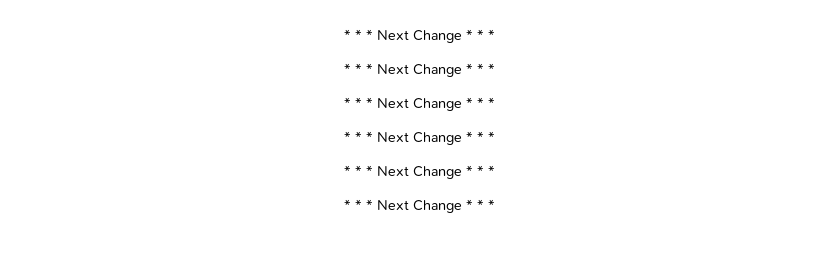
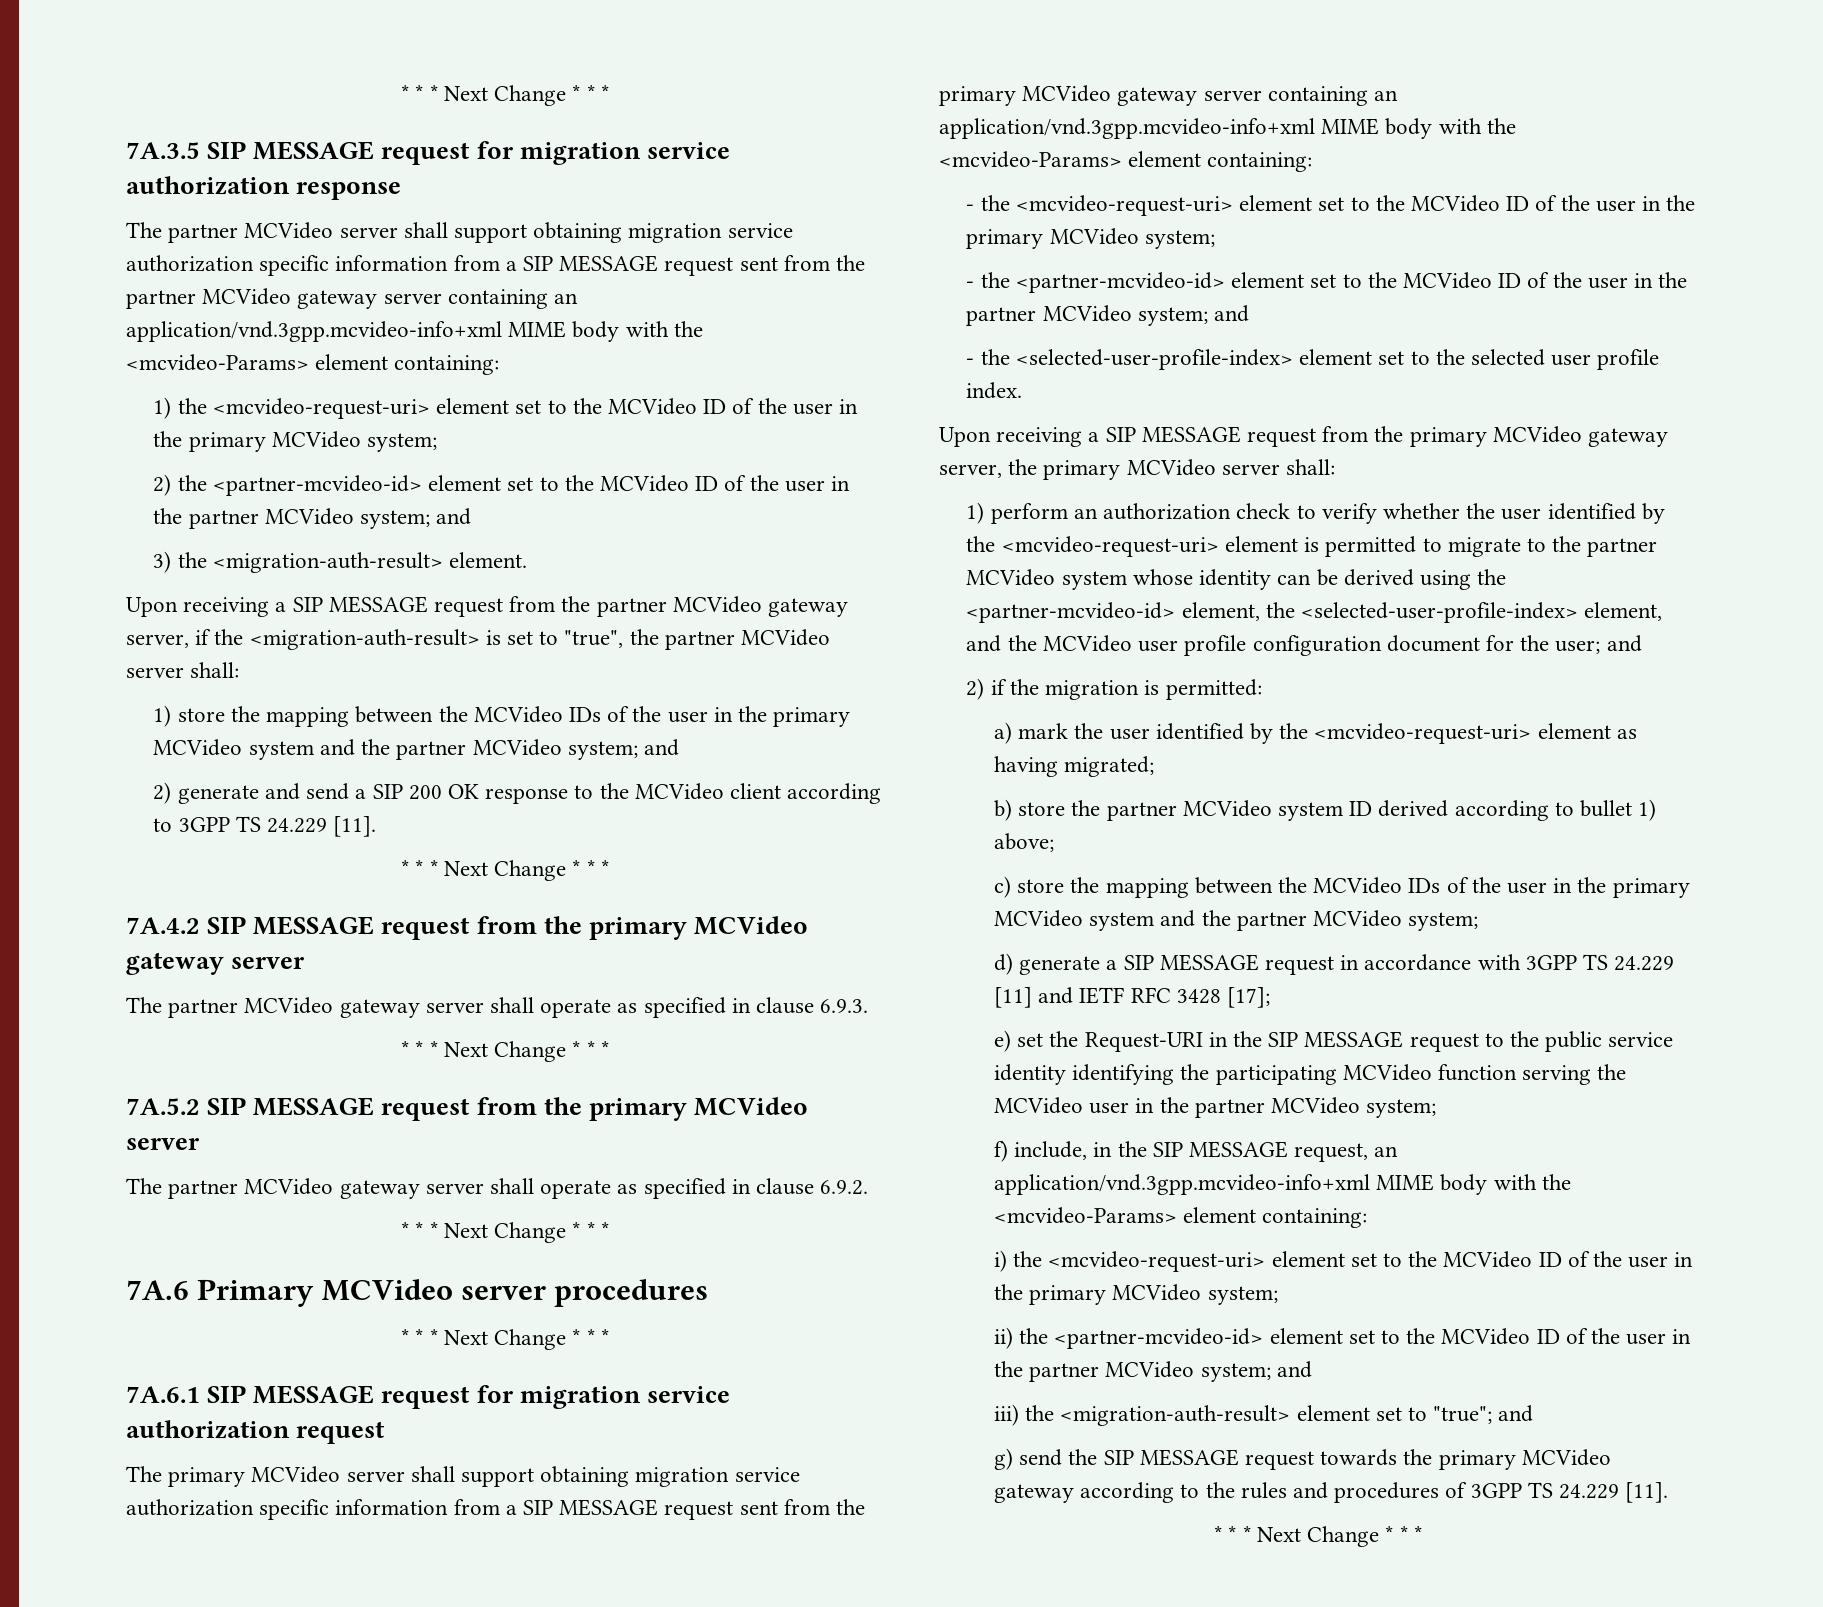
[343,29,495,43] [343,63,495,77] [343,97,495,111] [343,131,495,145] [343,165,495,179] [343,199,495,213] * * * Next Change * * * // * * * Next Change * * * // * * * Next Change * * * // * * * Next Change * * * // * * * Next Change * * * // * * * Next Change * * * -> [401,84,609,106] [126,141,730,165] [126,176,402,200] [126,222,793,243] [126,255,866,276] [126,288,579,309] [126,321,703,342] [126,354,500,375] [153,397,858,419] [153,431,438,452] [153,474,850,496] [153,508,472,529] [153,551,528,573] [126,596,849,617] [126,629,831,650] [126,662,240,678] [153,705,851,727] [153,739,679,760] [153,782,882,804] [153,816,377,837] [401,859,609,881] [126,916,809,940] [126,952,306,975] [126,997,869,1018] [401,1040,609,1062] [126,1097,809,1121] [126,1138,200,1150] [126,1178,869,1199] [401,1221,609,1243] [126,1279,709,1307] [401,1328,609,1350] [126,1385,730,1409] [126,1420,386,1444] [126,1466,800,1487] [126,1499,866,1520] [939,85,1399,106] [939,118,1516,139] [939,151,1313,172] [966,195,1696,216] [966,228,1215,249] [966,272,1688,293] [966,305,1250,326] [966,349,1660,370] [966,382,1023,399] [939,426,1669,447] [939,459,1336,480] [966,502,1665,524] [966,536,1658,557] [966,569,1507,590] [966,602,1663,623] [966,635,1642,656] [966,678,1262,700] [993,722,1637,744] [993,756,1155,777] [993,799,1657,821] [993,833,1054,852] [993,876,1690,898] [993,910,1479,931] [993,953,1675,975] [993,987,1270,1008] [993,1030,1674,1052] [993,1064,1627,1085] [993,1097,1437,1118] [993,1140,1399,1162] [993,1174,1571,1195] [993,1207,1368,1228] [993,1250,1694,1272] [993,1284,1278,1305] [993,1327,1692,1349] [993,1361,1312,1382] [993,1404,1534,1426] [993,1448,1611,1470] [993,1482,1669,1503] [1214,1525,1422,1547] * * * Next Change * * * // 7A.3.5 SIP MESSAGE request for migration service authorization response // The partner MCVideo server shall support obtaining migration service authorization specific information from a SIP MESSAGE request sent from the partner MCVideo gateway server containing an application/vnd.3gpp.mcvideo-info+xml MIME body with the <mcvideo-Params> element containing: // 1) the <mcvideo-request-uri> element set to the MCVideo ID of the user in the primary MCVideo system; // 2) the <partner-mcvideo-id> element set to the MCVideo ID of the user in the partner MCVideo system; and // 3) the <migration-auth-result> element. // Upon receiving a SIP MESSAGE request from the partner MCVideo gateway server, if the <migration-auth-result> is set to "true", the partner MCVideo server shall: // 1) store the mapping between the MCVideo IDs of the user in the primary MCVideo system and the partner MCVideo system; and // 2) generate and send a SIP 200 OK response to the MCVideo client according to 3GPP TS 24.229 [11]. // * * * Next Change * * * // 7A.4.2 SIP MESSAGE request from the primary MCVideo gateway server // The partner MCVideo gateway server shall operate as specified in clause 6.9.3. // * * * Next Change * * * // 7A.5.2 SIP MESSAGE request from the primary MCVideo server // The partner MCVideo gateway server shall operate as specified in clause 6.9.2. // * * * Next Change * * * // 7A.6 Primary MCVideo server procedures // * * * Next Change * * * // 7A.6.1 SIP MESSAGE request for migration service authorization request // The primary MCVideo server shall support obtaining migration service authorization specific information from a SIP MESSAGE request sent from the primary MCVideo gateway server containing an application/vnd.3gpp.mcvideo-info+xml MIME body with the <mcvideo-Params> element containing: // - the <mcvideo-request-uri> element set to the MCVideo ID of the user in the primary MCVideo system; // - the <partner-mcvideo-id> element set to the MCVideo ID of the user in the partner MCVideo system; and // - the <selected-user-profile-index> element set to the selected user profile index. // Upon receiving a SIP MESSAGE request from the primary MCVideo gateway server, the primary MCVideo server shall: // 1) perform an authorization check to verify whether the user identified by the <mcvideo-request-uri> element is permitted to migrate to the partner MCVideo system whose identity can be derived using the <partner-mcvideo-id> element, the <selected-user-profile-index> element, and the MCVideo user profile configuration document for the user; and // 2) if the migration is permitted: // a) mark the user identified by the <mcvideo-request-uri> element as having migrated; // b) store the partner MCVideo system ID derived according to bullet 1) above; // c) store the mapping between the MCVideo IDs of the user in the primary MCVideo system and the partner MCVideo system; // d) generate a SIP MESSAGE request in accordance with 3GPP TS 24.229 [11] and IETF RFC 3428 [17]; // e) set the Request-URI in the SIP MESSAGE request to the public service identity identifying the participating MCVideo function serving the MCVideo user in the partner MCVideo system; // f) include, in the SIP MESSAGE request, an application/vnd.3gpp.mcvideo-info+xml MIME body with the <mcvideo-Params> element containing: // i) the <mcvideo-request-uri> element set to the MCVideo ID of the user in the primary MCVideo system; // ii) the <partner-mcvideo-id> element set to the MCVideo ID of the user in the partner MCVideo system; and // iii) the <migration-auth-result> element set to "true"; and // g) send the SIP MESSAGE request towards the primary MCVideo gateway according to the rules and procedures of 3GPP TS 24.229 [11]. // * * * Next Change * * *

